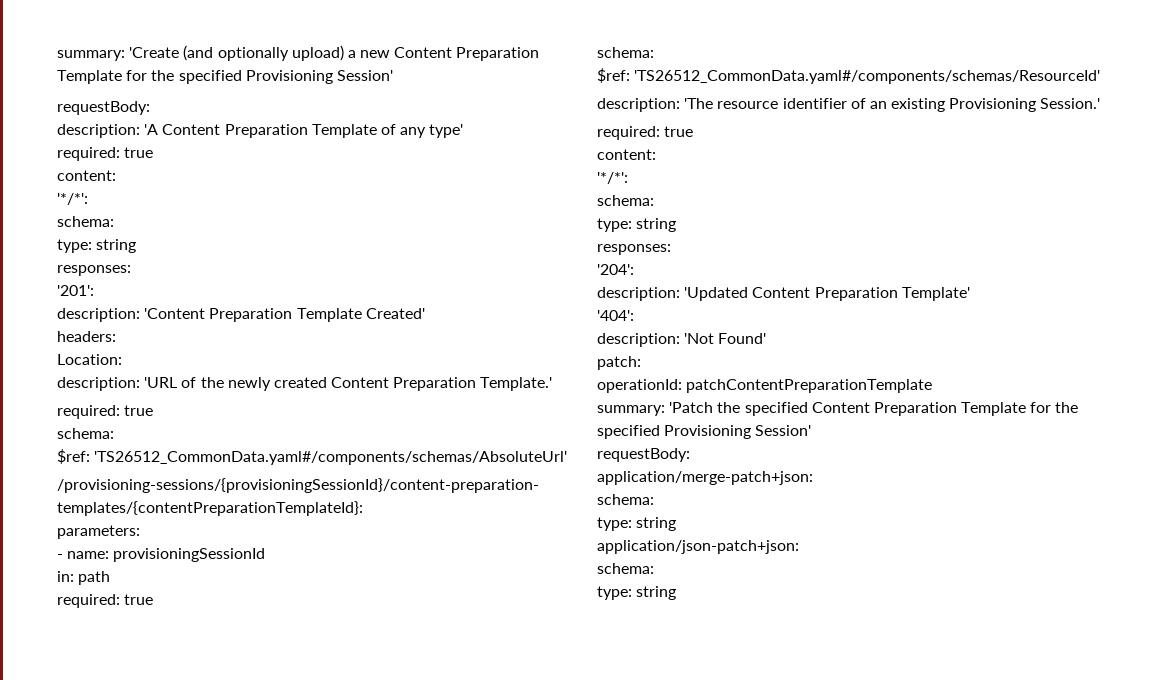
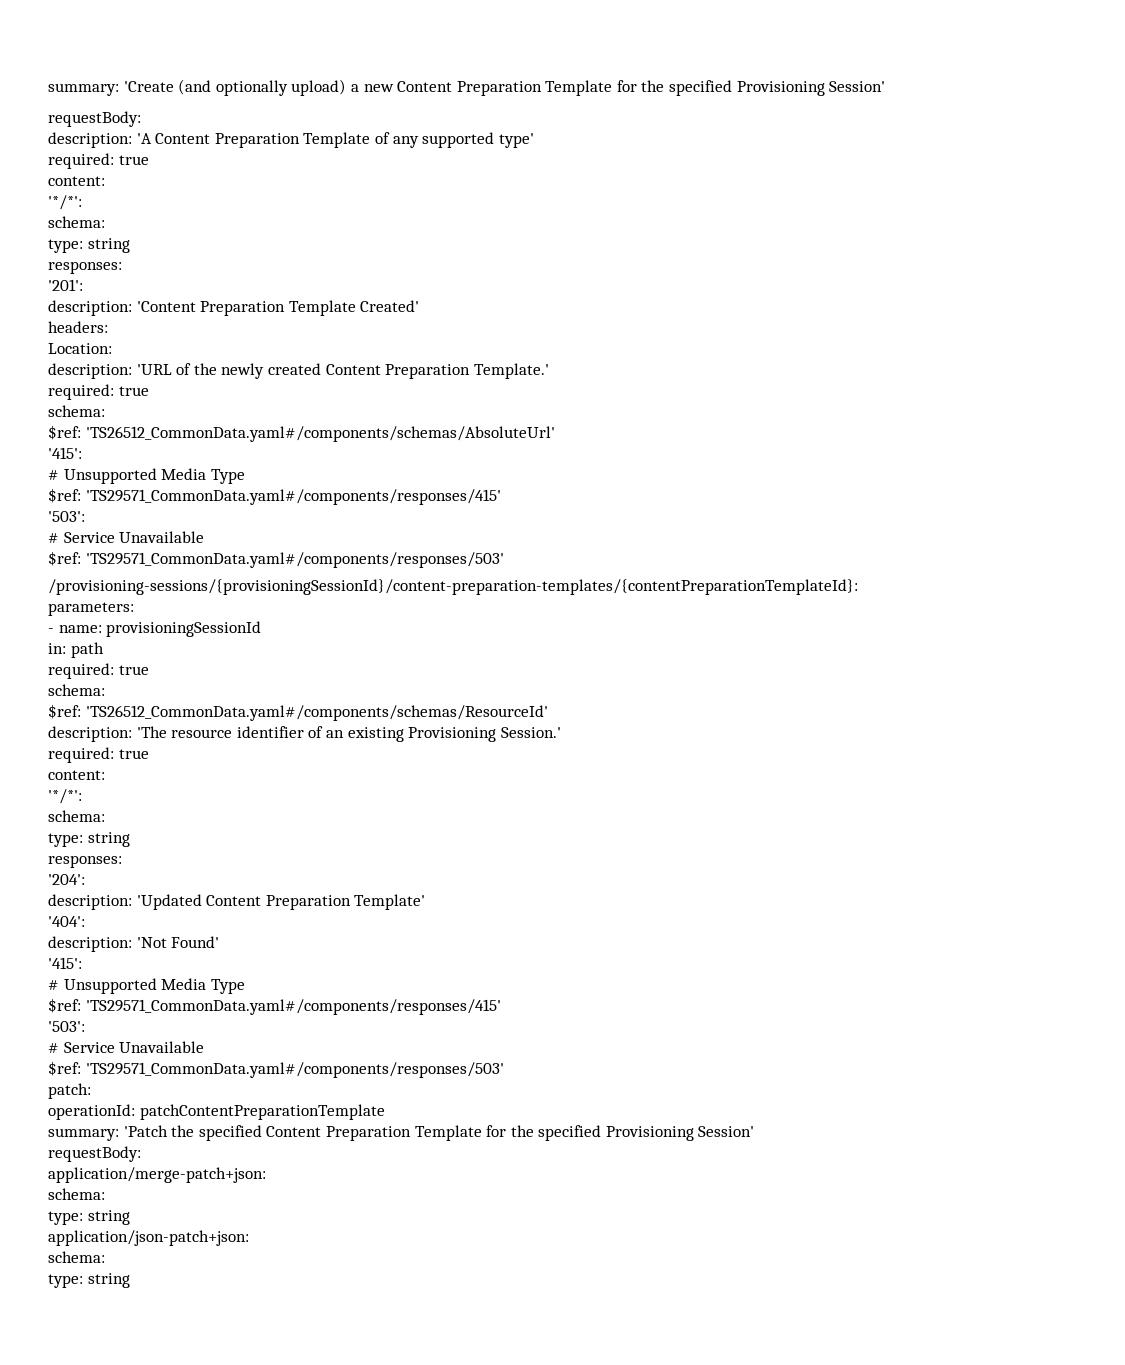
(427, 132) none -> [422,132,495,148] supported
(568, 458) none -> [48,447,82,459] [48,468,245,484] [48,488,501,505] [48,511,85,522] [48,531,205,543] [48,551,504,568] // '415': // # Unsupported Media Type // $ref: 'TS29571_CommonData.yaml#/components/responses/415' // '503': // # Service Unavailable // $ref: 'TS29571_CommonData.yaml#/components/responses/503'
(767, 338) none -> [48,957,82,969] [48,978,245,994] [48,998,501,1015] [48,1021,85,1032] [48,1041,205,1053] [48,1061,504,1078] // '415': // # Unsupported Media Type // $ref: 'TS29571_CommonData.yaml#/components/responses/415' // '503': // # Service Unavailable // $ref: 'TS29571_CommonData.yaml#/components/responses/503'

